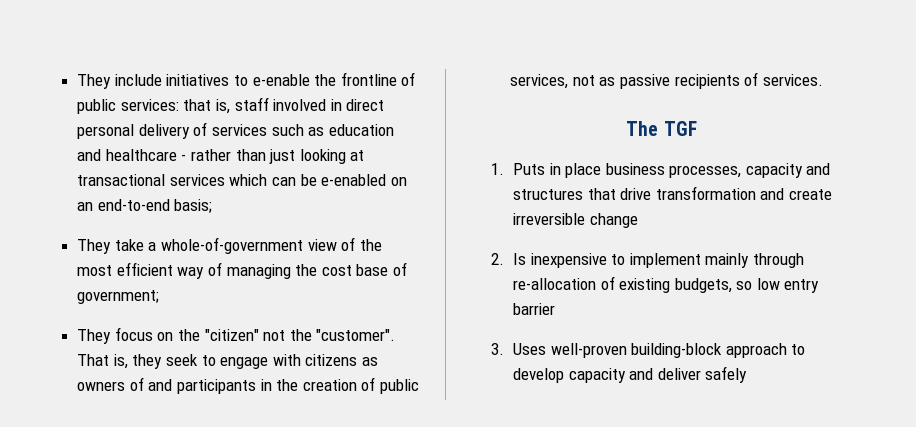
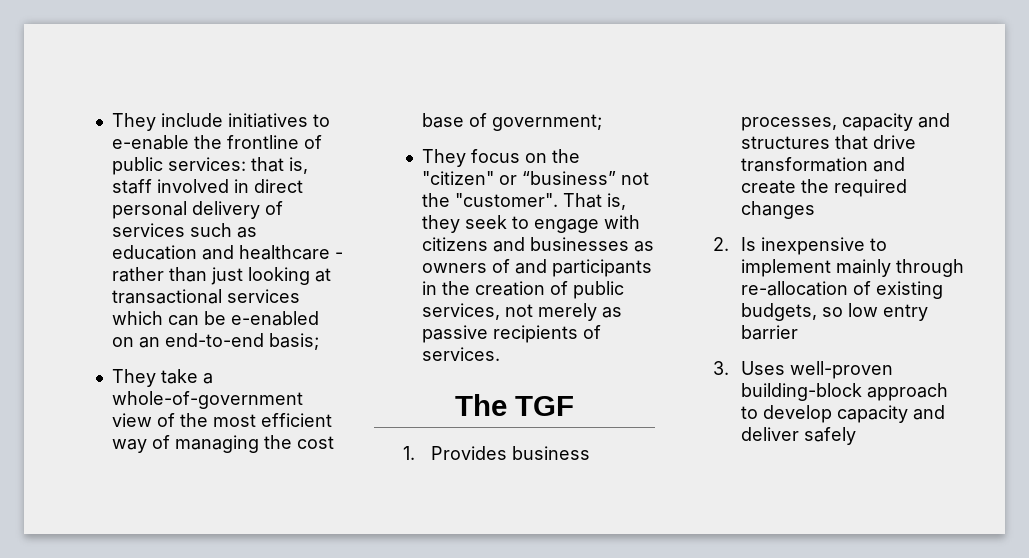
(259, 335) none -> [499,171,617,185] or “business”
(358, 360) none -> [493,237,630,252] and businesses
(595, 80) none -> [538,303,598,321] merely
[512,163,602,178] Puts in place -> [431,446,508,460] Provides
[512,213,638,228] irreversible change -> [801,179,908,197] [741,201,816,219] the required changes

